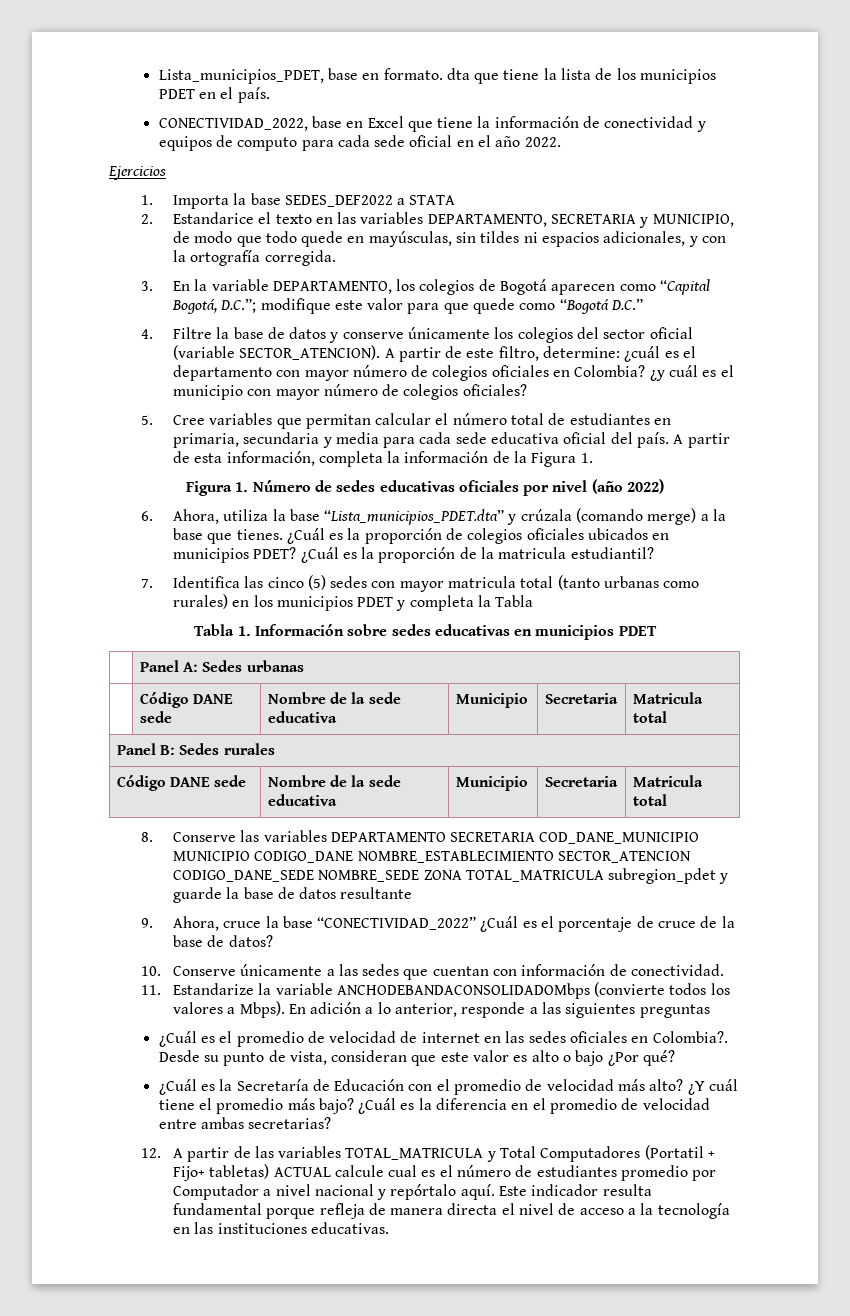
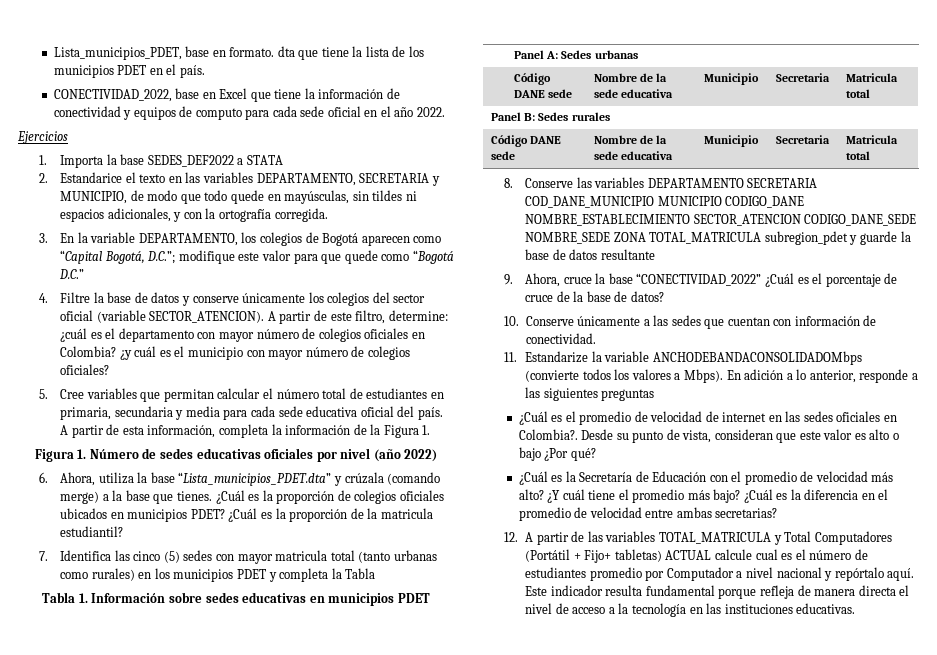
[644,1145,704,1160] (Portatil -> [525,549,571,562] (Portátil

